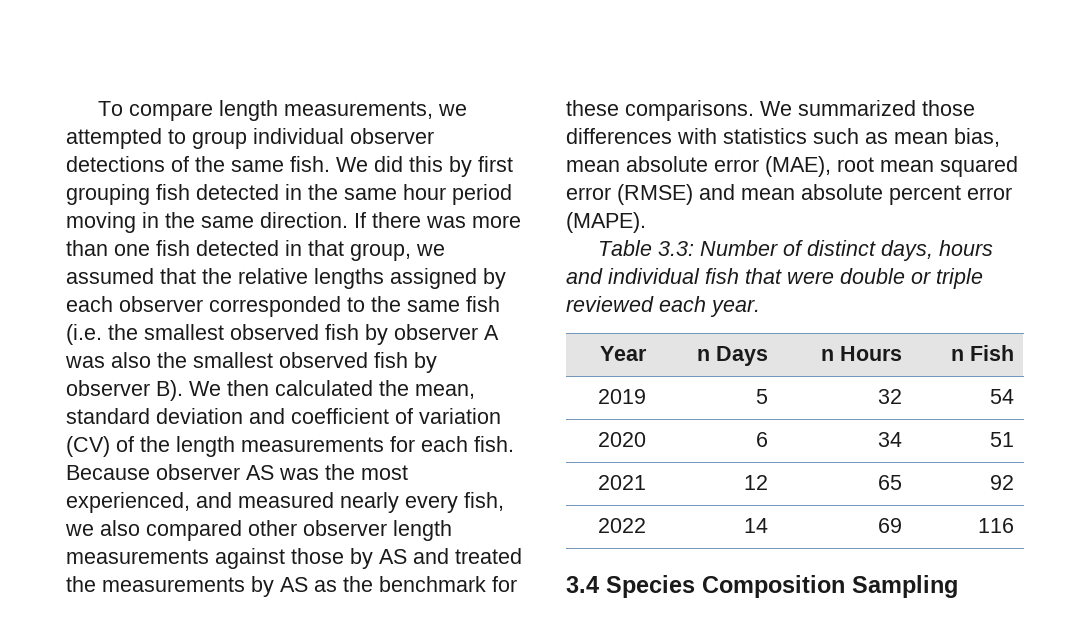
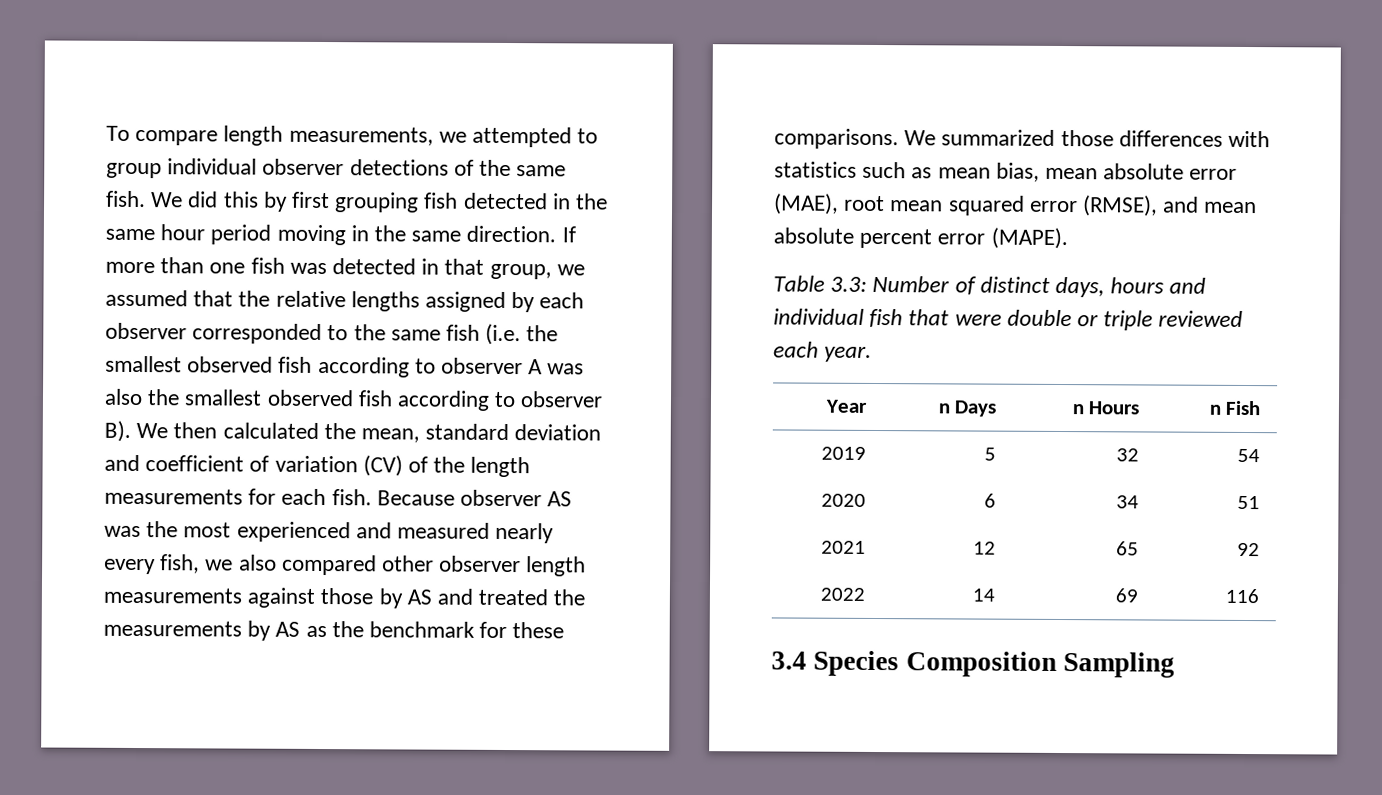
[372,212,466,228] there was -> (576, 234) none
(190, 248) none -> [289,262,327,275] was
[365,324,388,345] by -> [317,356,436,378] according to
[414,352,437,373] by -> [397,390,517,411] according to
[66,492,190,513] experienced, -> [236,521,351,543] experienced
[617,184,693,205] (RMSE) -> [1082,195,1159,217] (RMSE),

